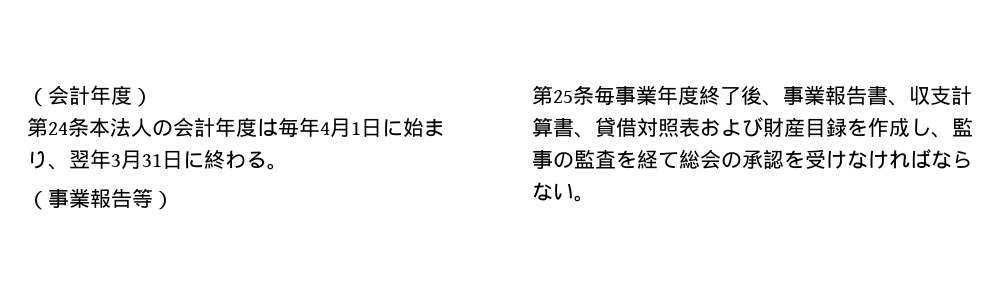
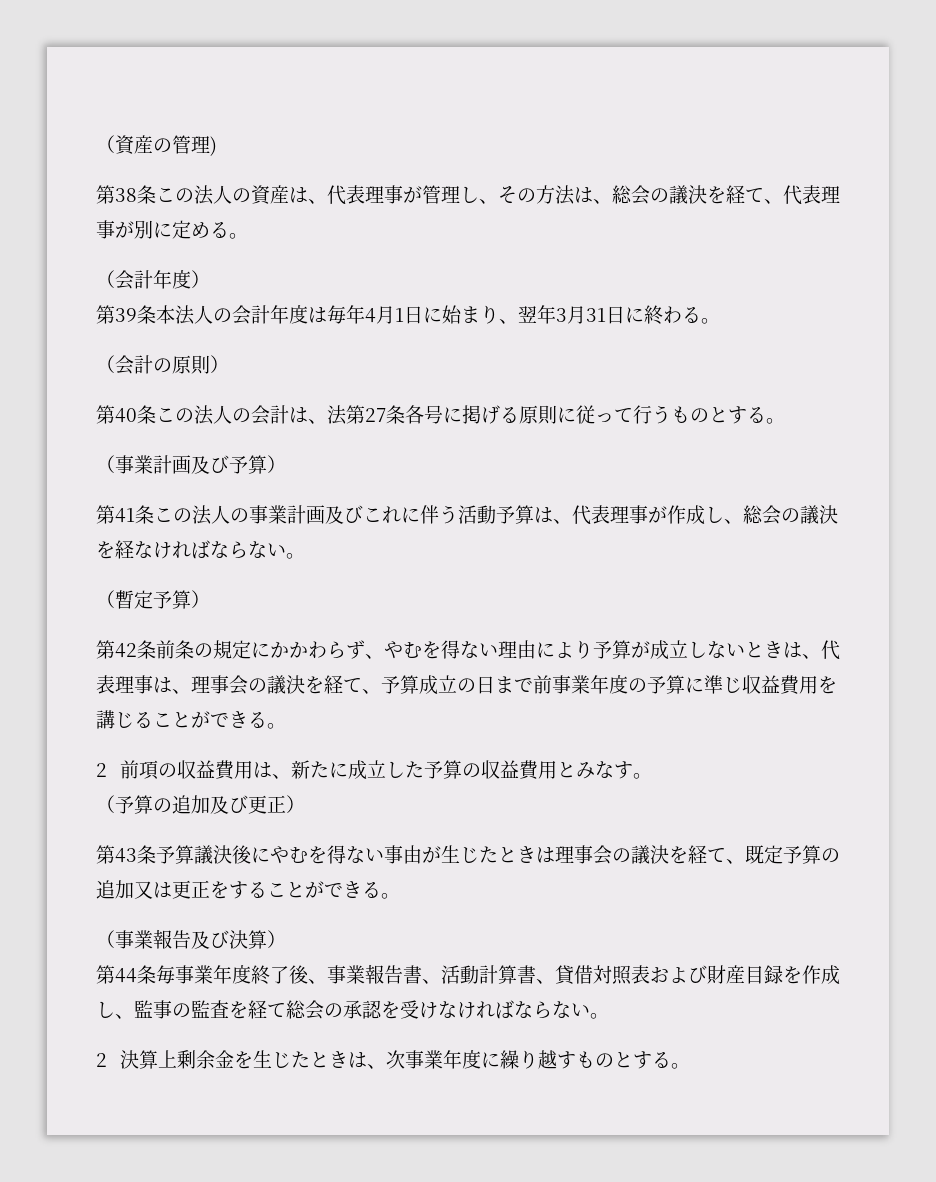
[27,87,48,107] （ -> [96,135,217,156] [96,185,840,205] [96,220,248,239] [96,270,115,288] （資産の管理) // 第38条この法人の資産は、代表理事が管理し、その方法は、総会の議決を経て、代表理事が別に定める。 // （
[48,122,68,135] 24 -> [115,308,137,322] 39
(288, 166) none -> [96,355,229,375] [96,405,785,425] [96,455,286,474] [96,505,838,525] [96,540,305,559] [96,590,210,609] [96,640,840,660] [96,675,837,695] [96,710,286,729] [96,760,653,780] [96,795,305,814] [96,845,840,865] [96,880,400,899] // （会計の原則） // 第40条この法人の会計は、法第27条各号に掲げる原則に従って行うものとする。 // （事業計画及び予算） // 第41条この法人の事業計画及びこれに伴う活動予算は、代表理事が作成し、総会の議決を経なければならない。 // （暫定予算） // 第42条前条の規定にかかわらず、やむを得ない理由により予算が成立しないときは、代表理事は、理事会の議決を経て、予算成立の日まで前事業年度の予算に準じ収益費用を講じることができる。 // 2前項の収益費用は、新たに成立した予算の収益費用とみなす。 // （予算の追加及び更正） // 第43条予算議決後にやむを得ない事由が生じたときは理事会の議決を経て、既定予算の追加又は更正をすることができる。
[132,188,174,210] [532,85,573,105] 等） // 第25 -> [191,930,286,949] [96,965,137,984] 及び決算） // 第44
[909,86,951,105] 収支 -> [441,965,479,984] 活動
(595, 198) none -> [96,1050,691,1069] // 2決算上剰余金を生じたときは、次事業年度に繰り越すものとする。

